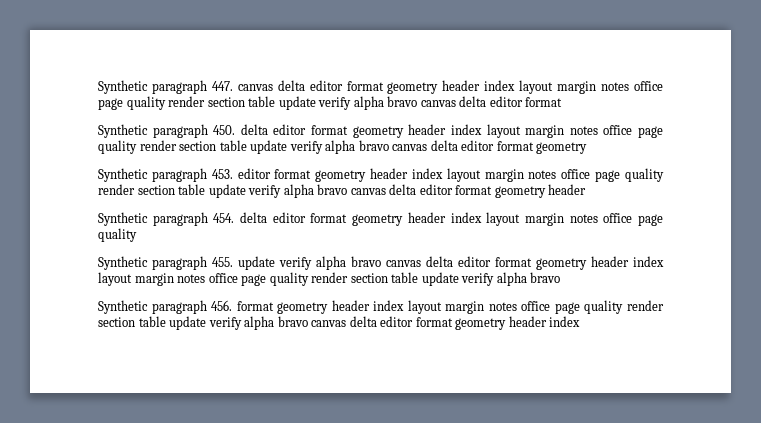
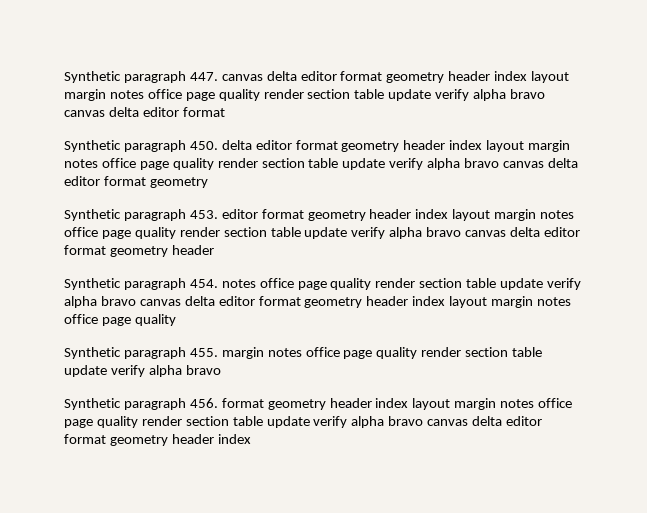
(235, 218) none -> [221,278,582,290] [64,296,181,308] notes office page quality render section table update verify alpha bravo canvas
[238,256,664,270] [98,272,132,286] update verify alpha bravo canvas delta editor format geometry header index layout -> (218, 352) none

